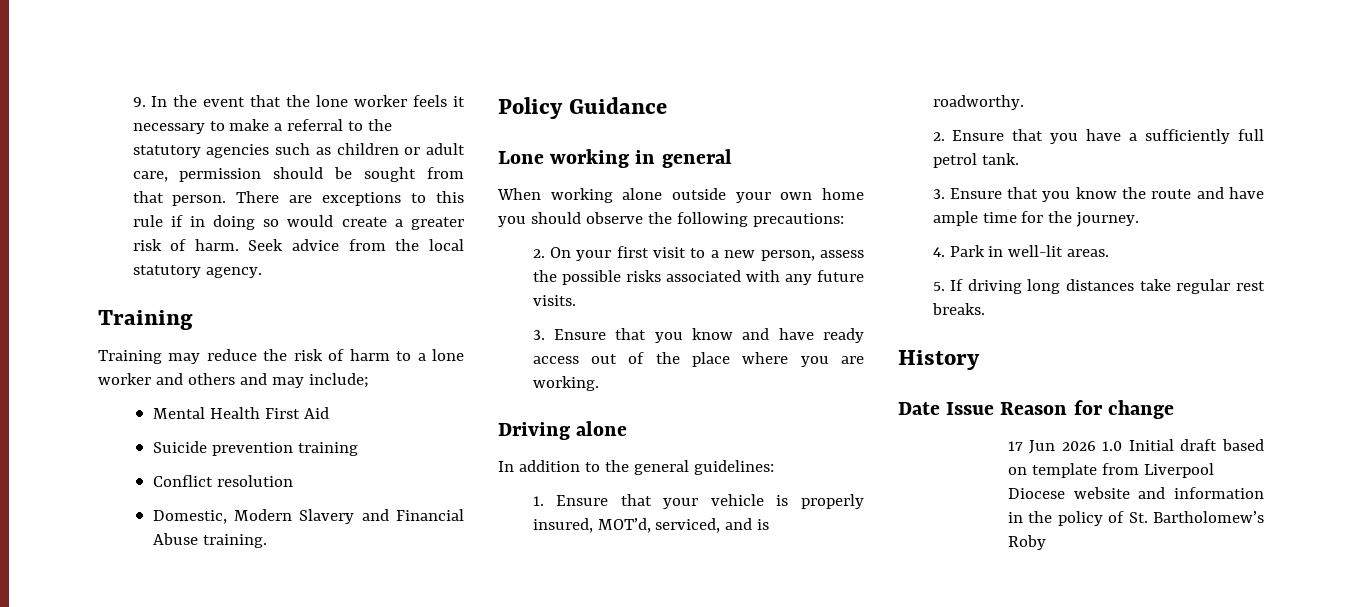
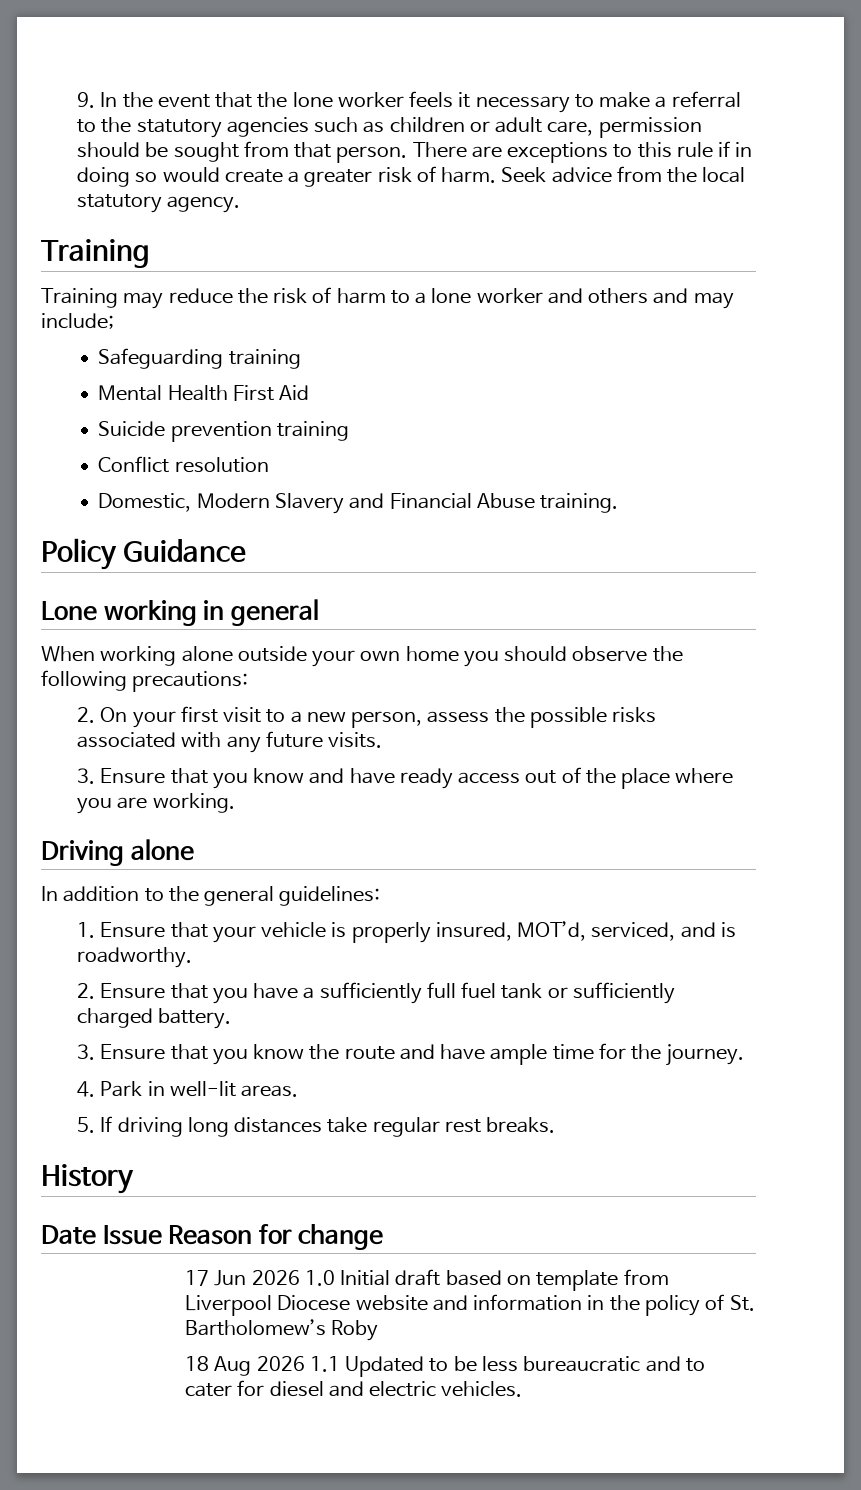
(369, 380) none -> [98,348,301,369] // Safeguarding training
[932,153,1019,168] petrol tank. -> [461,982,675,1004] [77,1008,232,1029] fuel tank or sufficiently charged battery.
(1046, 542) none -> [185,1356,705,1377] [185,1380,523,1397] // 18 Aug 2026 1.1 Updated to be less bureaucratic and to cater for diesel and electric vehicles.

